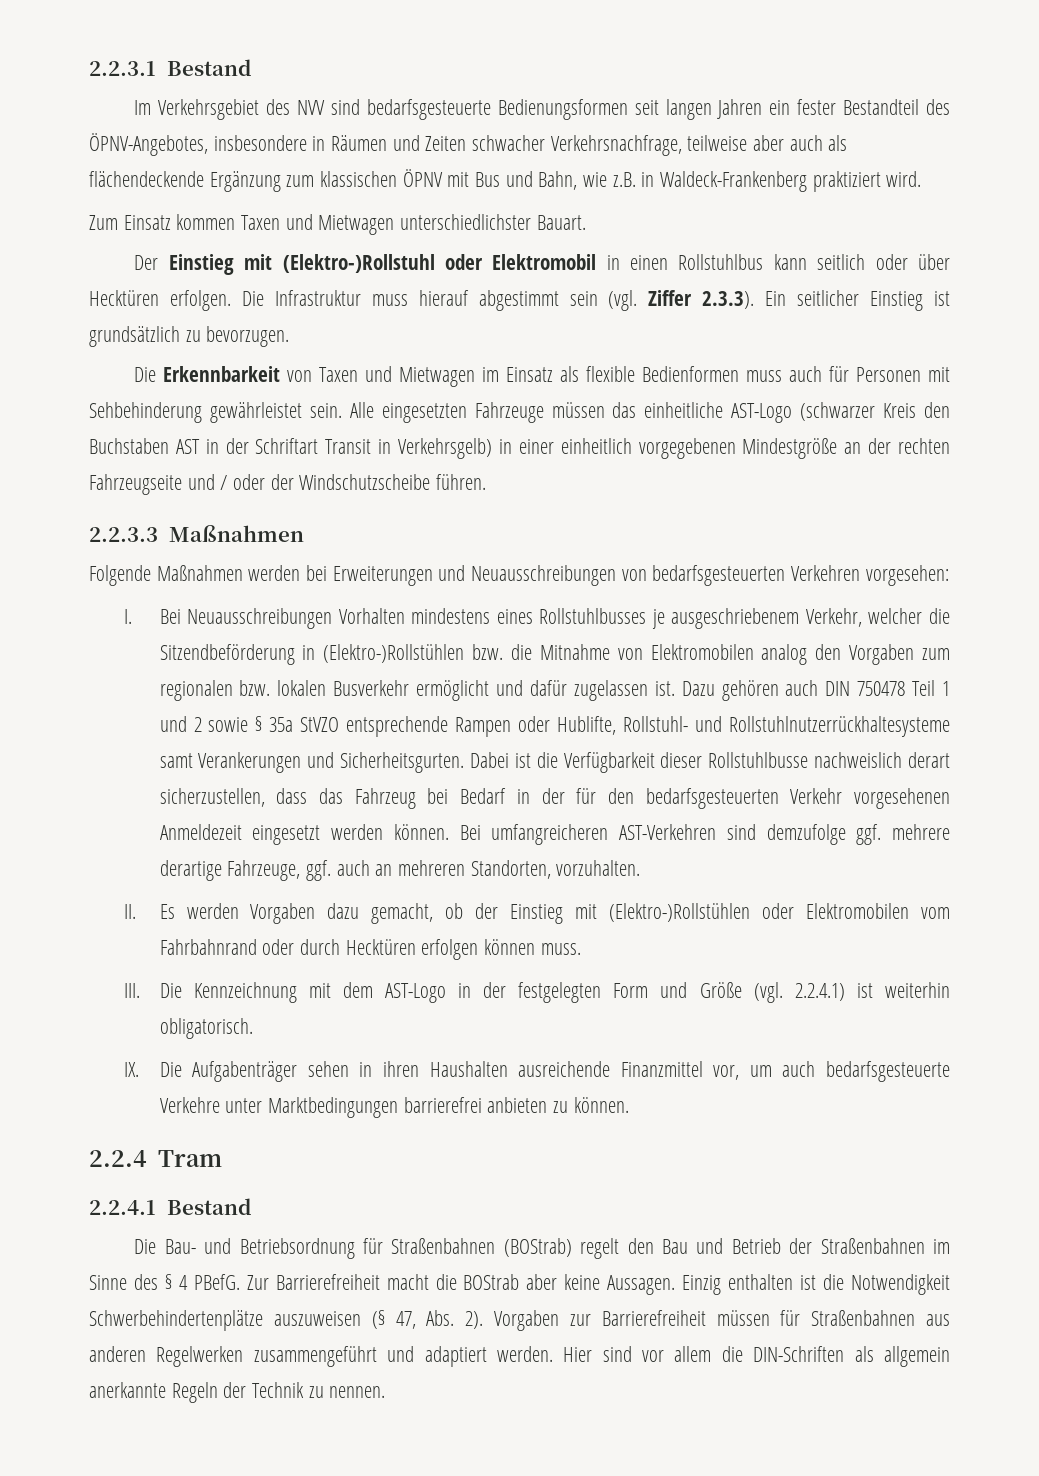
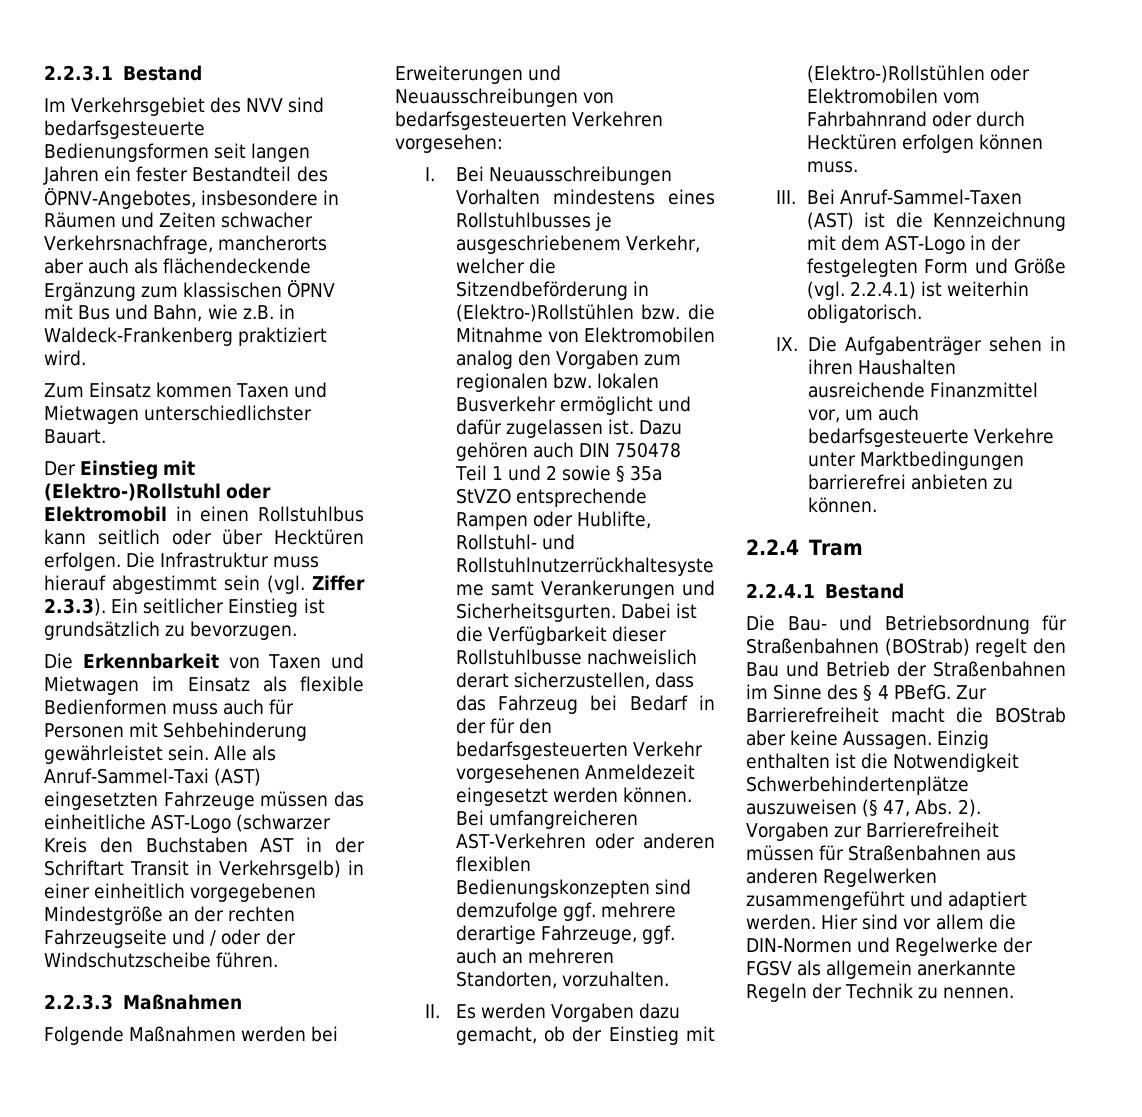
[687,135,748,151] teilweise -> [218,235,328,251] mancherorts
(374, 410) none -> [252,745,277,761] [44,768,262,786] als Anruf-Sammel-Taxi (AST)
(717, 832) none -> [594,833,715,849] [455,856,531,872] [455,879,650,898] oder anderen flexiblen Bedienungskonzepten
[159,983,182,998] Die -> [806,189,1022,205] [806,212,923,230] Bei Anruf-Sammel-Taxen (AST) ist die
[753,1346,845,1362] DIN-Schriften -> [746,937,1034,956] [746,960,792,976] DIN-Normen und Regelwerke der FGSV

